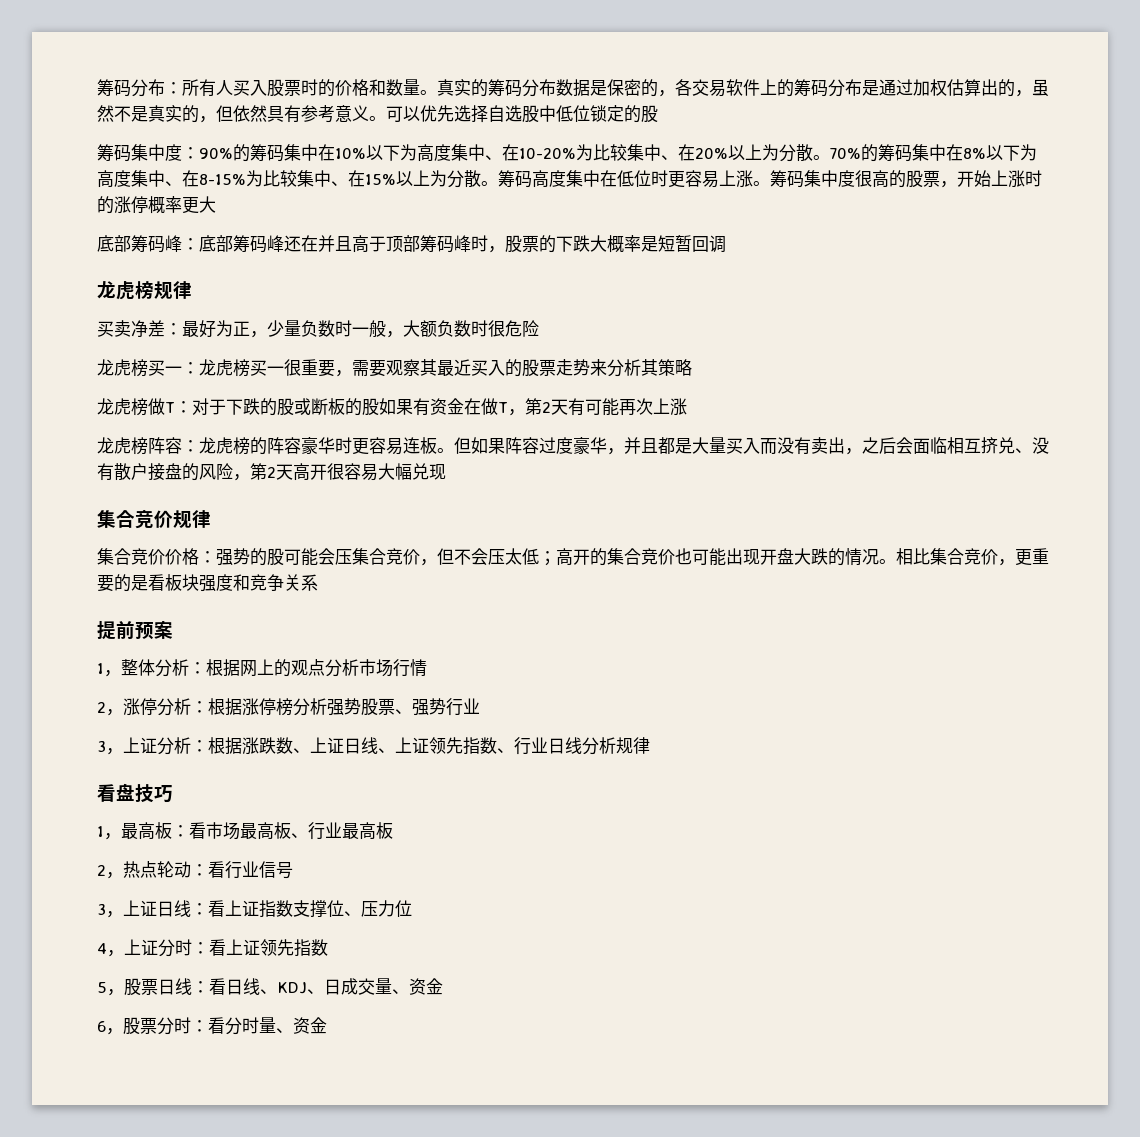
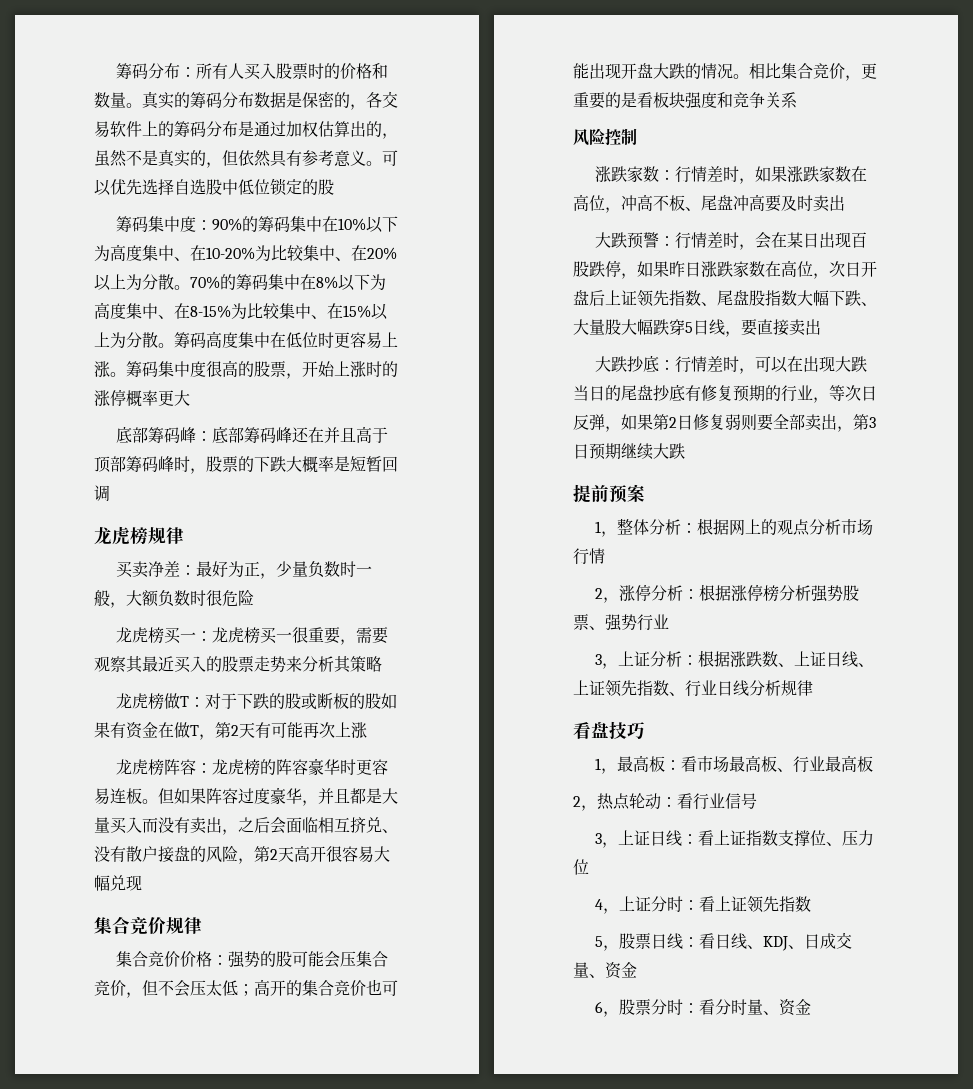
(318, 582) none -> [573,128,637,146] [595,166,868,184] [573,194,845,213] [595,232,868,250] [573,260,877,279] [573,290,877,307] [573,319,821,337] [595,355,868,374] [573,384,877,403] [573,414,876,432] [573,443,685,460] // 风险控制 // 涨跌家数：行情差时，如果涨跌家数在高位，冲高不板、尾盘冲高要及时卖出 // 大跌预警：行情差时，会在某日出现百股跌停，如果昨日涨跌家数在高位，次日开盘后上证领先指数、尾盘股指数大幅下跌、大量股大幅跌穿5日线，要直接卖出 // 大跌抄底：行情差时，可以在出现大跌当日的尾盘抄底有修复预期的行业，等次日反弹，如果第2日修复弱则要全部卖出，第3日预期继续大跌

